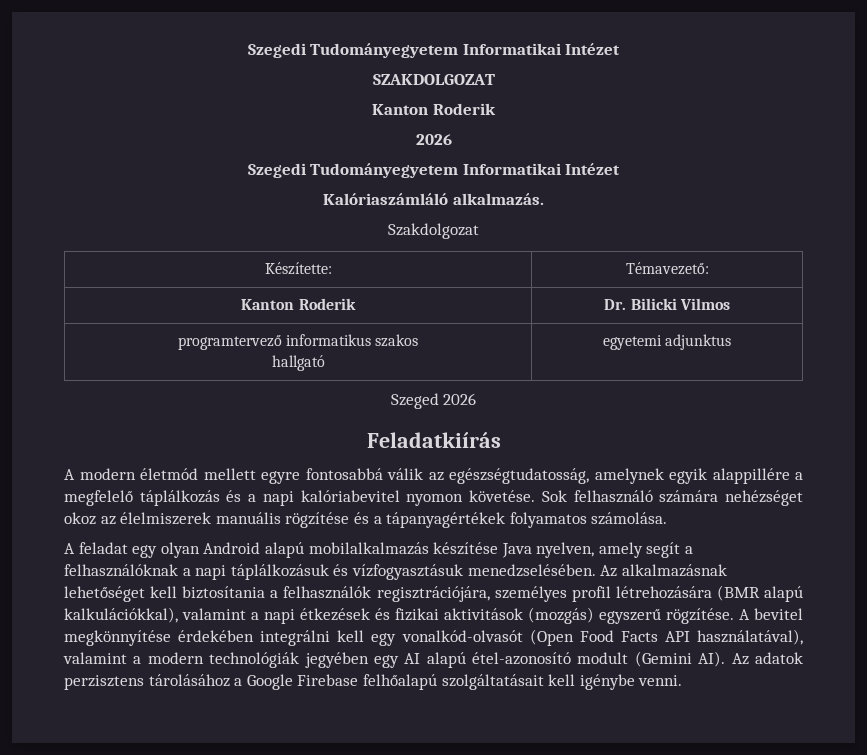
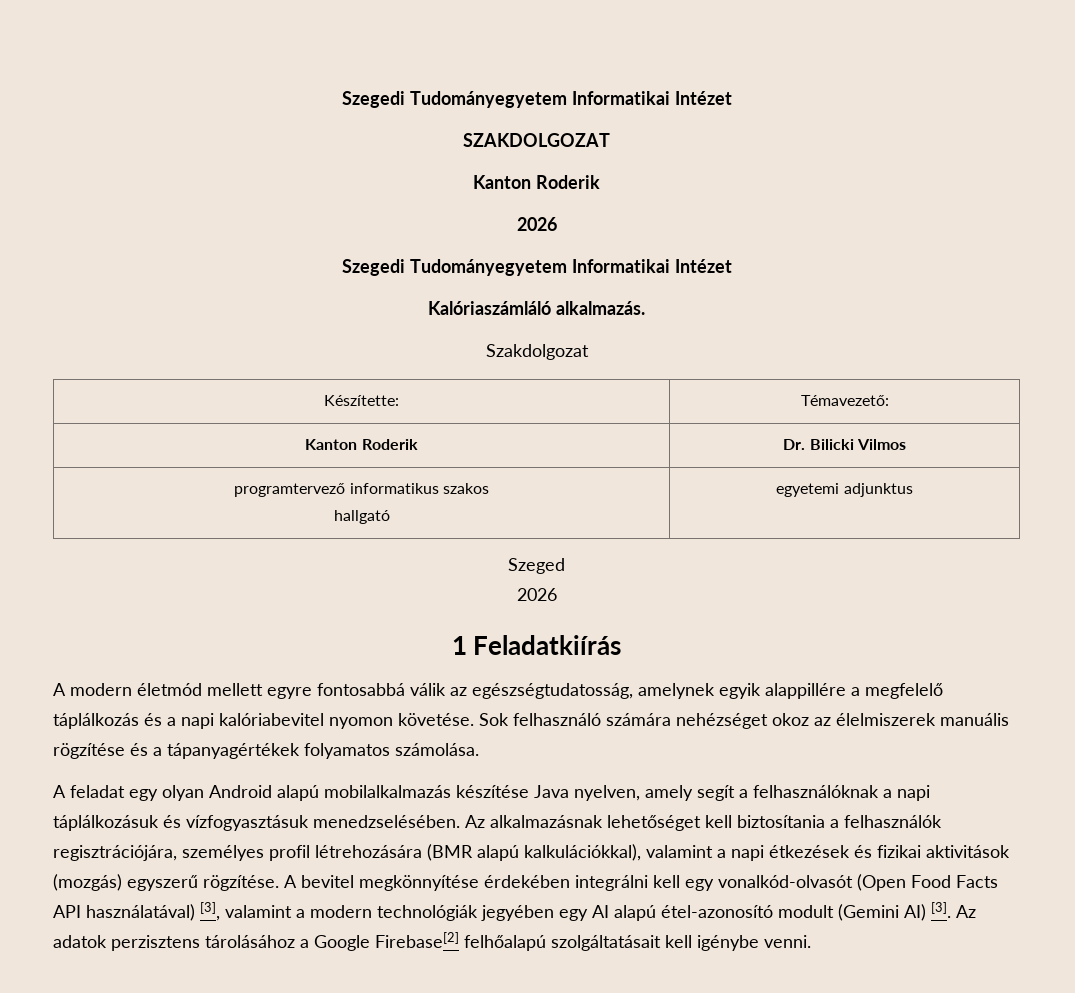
[443,393,477,405] 2026 // -> [516,588,557,601] [451,636,467,655] // 2026 // 1
[697,629,804,645] használatával), -> [86,902,220,921] használatával) [3],
[698,651,726,667] AI). -> [904,902,951,921] AI) [3].
[297,674,359,686] Firebase -> [375,932,459,948] Firebase[2]

